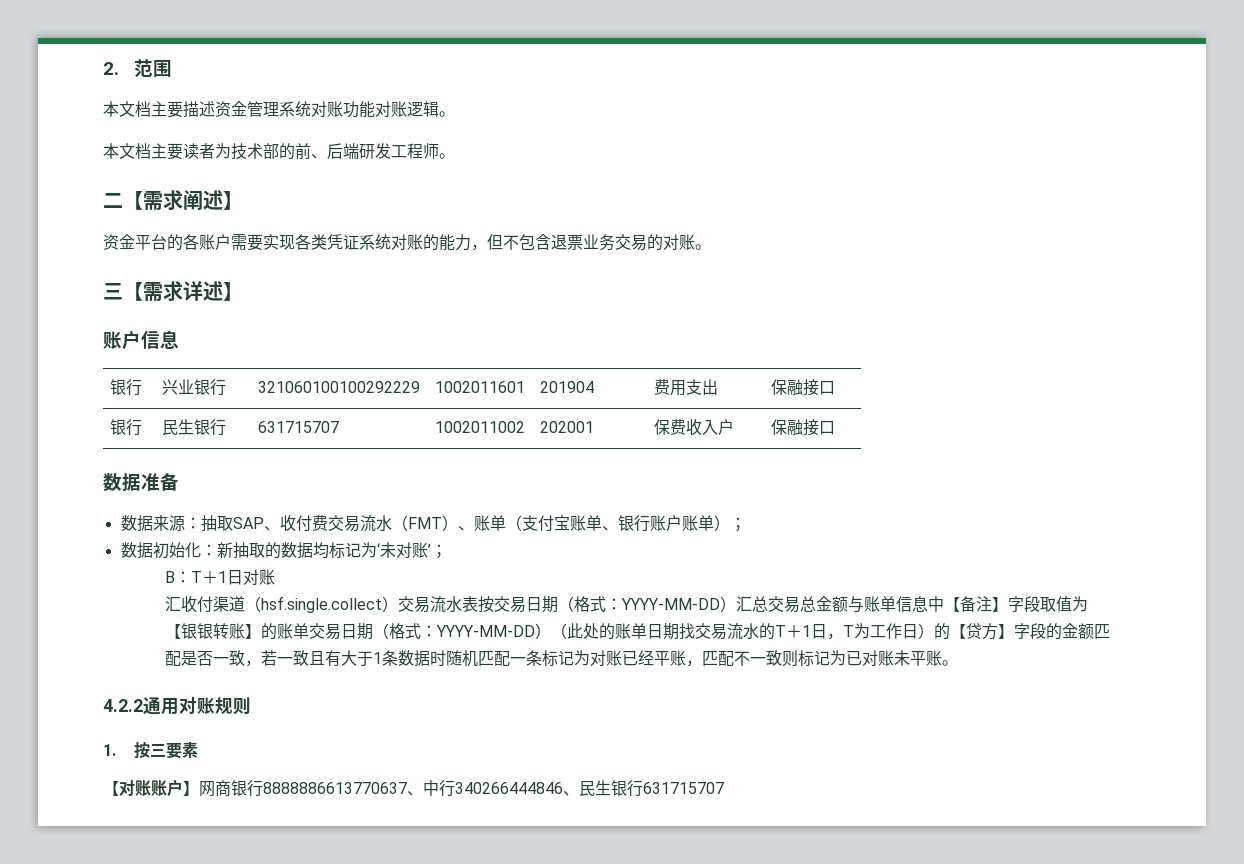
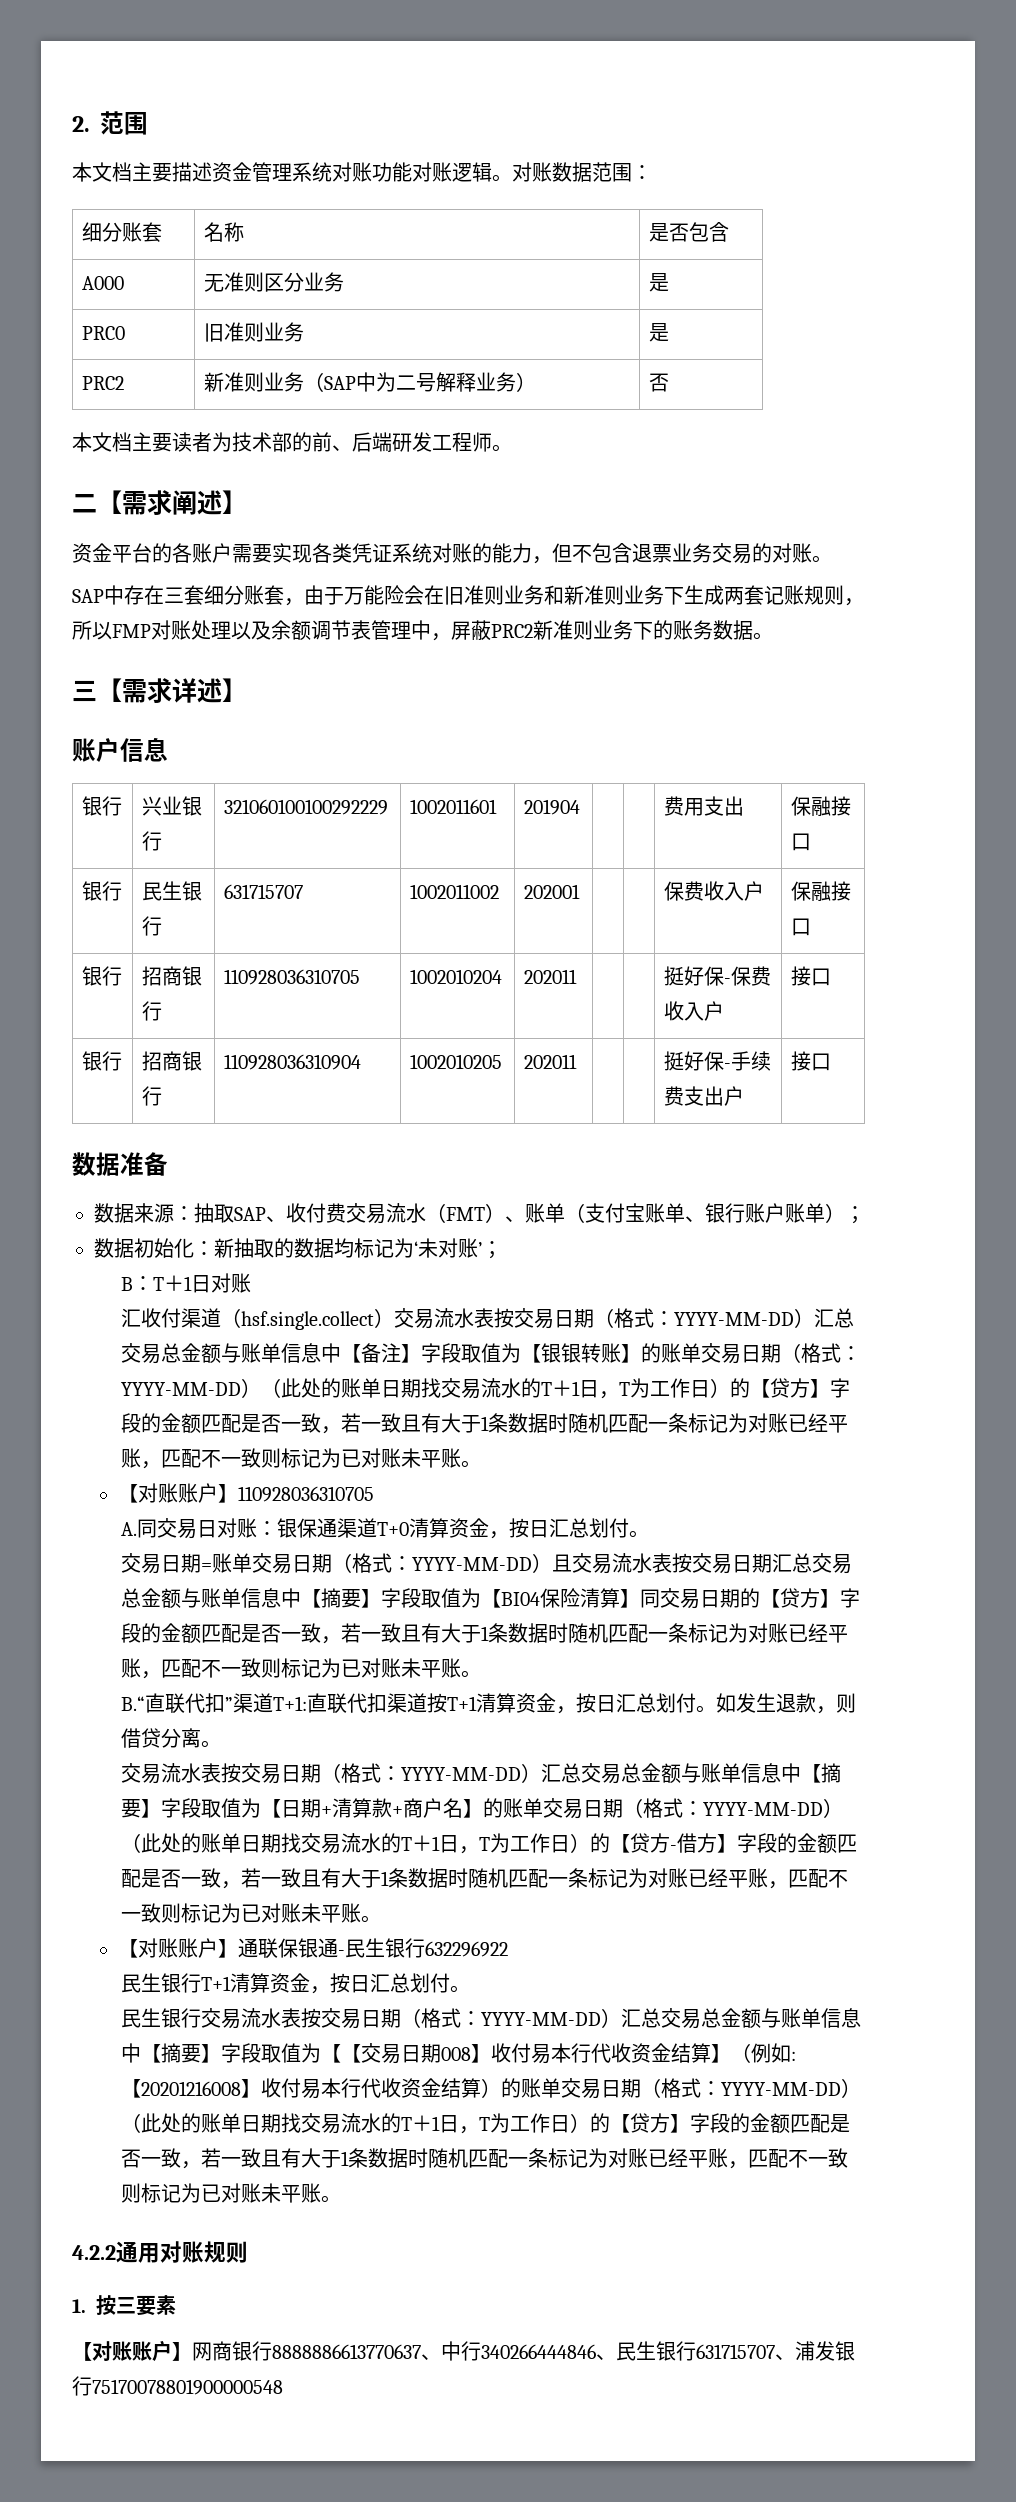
(455, 114) none -> [512,162,652,182] [82,222,163,242] [204,222,245,242] [649,222,730,242] [82,276,125,290] [204,272,345,292] [649,273,670,292] [82,326,126,340] [204,322,305,342] [649,323,670,342] [82,376,125,390] [204,372,537,392] [649,373,670,392] 对账数据范围： // 细分账套 | 名称 | 是否包含 // A000 | 无准则区分业务 | 是 // PRC0 | 旧准则业务 | 是 // PRC2 | 新准则业务（SAP中为二号解释业务） | 否
(711, 247) none -> [72,585,864,606] [72,620,773,641] // SAP中存在三套细分账套，由于万能险会在旧准则业务和新准则业务下生成两套记账规则，所以FMP对账处理以及余额调节表管理中，屏蔽PRC2新准则业务下的账务数据。
(836, 428) none -> [82,966,123,986] [142,966,203,986] [142,1001,163,1021] [224,969,361,985] [410,969,503,984] [524,969,578,984] [664,966,772,986] [664,1001,725,1021] [791,966,832,986] [82,1051,123,1071] [142,1051,203,1071] [142,1086,163,1106] [224,1054,362,1070] [410,1054,503,1069] [524,1054,578,1069] [664,1051,772,1071] [664,1086,745,1106] [791,1051,832,1071] // 银行 | 招商银行 | 110928036310705 | 1002010204 | 202011 | | | 挺好保-保费收入户 | 接口 // 银行 | 招商银行 | 110928036310904 | 1002010205 | 202011 | | | 挺好保-手续费支出户 | 接口
(958, 663) none -> [118,1483,375,1503] [120,1518,649,1539] [120,1553,852,1574] [120,1588,860,1609] [120,1623,848,1644] [120,1658,481,1679] [120,1693,856,1714] [120,1728,221,1748] [120,1763,841,1784] [120,1798,843,1819] [120,1833,857,1854] [120,1868,848,1889] [120,1903,381,1923] [118,1938,509,1959] [120,1973,470,1994] [120,2008,861,2029] [120,2043,796,2064] [120,2078,861,2099] [120,2113,850,2134] [120,2148,848,2169] [120,2183,341,2203] // 【对账账户】110928036310705 // A.同交易日对账：银保通渠道T+0清算资金，按日汇总划付。 // 交易日期=账单交易日期（格式：YYYY-MM-DD）且交易流水表按交易日期汇总交易总金额与账单信息中【摘要】字段取值为【BI04保险清算】同交易日期的【贷方】字段的金额匹配是否一致，若一致且有大于1条数据时随机匹配一条标记为对账已经平账，匹配不一致则标记为已对账未平账。 // B.“直联代扣”渠道T+1:直联代扣渠道按T+1清算资金，按日汇总划付。如发生退款，则借贷分离。 // 交易流水表按交易日期（格式：YYYY-MM-DD）汇总交易总金额与账单信息中【摘要】字段取值为【日期+清算款+商户名】的账单交易日期（格式：YYYY-MM-DD）（此处的账单日期找交易流水的T＋1日，T为工作日）的【贷方-借方】字段的金额匹配是否一致，若一致且有大于1条数据时随机匹配一条标记为对账已经平账，匹配不一致则标记为已对账未平账。 // 【对账账户】通联保银通-民生银行632296922 // 民生银行T+1清算资金，按日汇总划付。 // 民生银行交易流水表按交易日期（格式：YYYY-MM-DD）汇总交易总金额与账单信息中【摘要】字段取值为【【交易日期008】收付易本行代收资金结算】（例如:【20201216008】收付易本行代收资金结算）的账单交易日期（格式：YYYY-MM-DD）（此处的账单日期找交易流水的T＋1日，T为工作日）的【贷方】字段的金额匹配是否一致，若一致且有大于1条数据时随机匹配一条标记为对账已经平账，匹配不一致则标记为已对账未平账。
(724, 788) none -> [775,2341,855,2361] [72,2376,283,2396] 、浦发银行75170078801900000548

